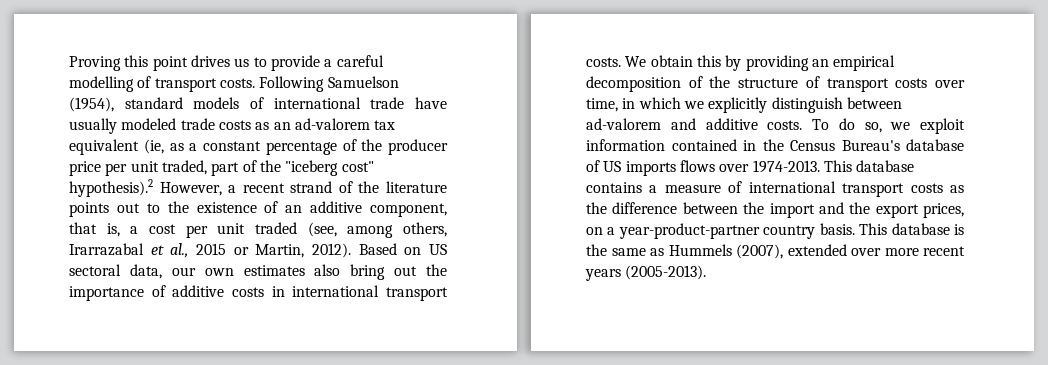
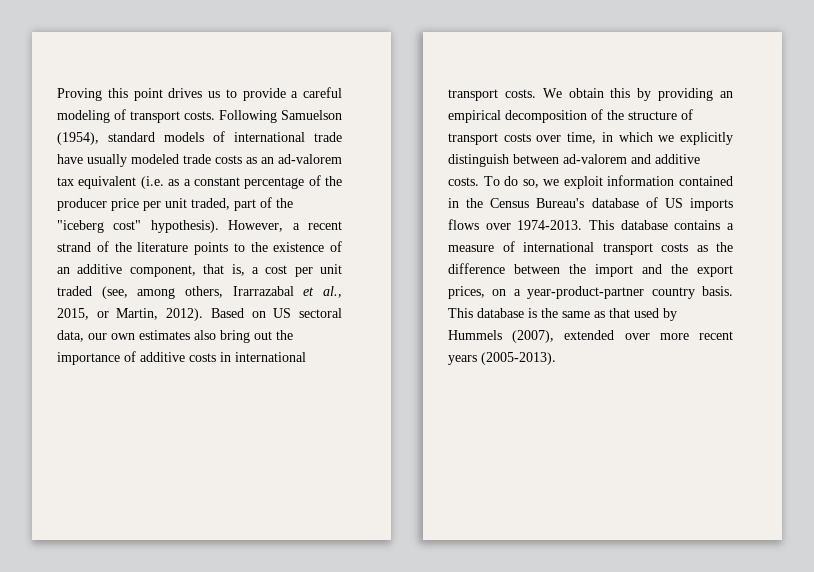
[69,76,134,92] modelling -> [57,110,110,123] modeling
[143,139,164,154] (ie, -> [140,176,164,189] (i.e.
[69,179,153,197] hypothesis).2 -> [150,220,219,233] hypothesis).
[116,203,140,213] out -> (228, 248) none
[196,243,226,255] 2015 -> [57,308,89,320] 2015,
(664, 252) none -> [609,308,677,321] that used by

